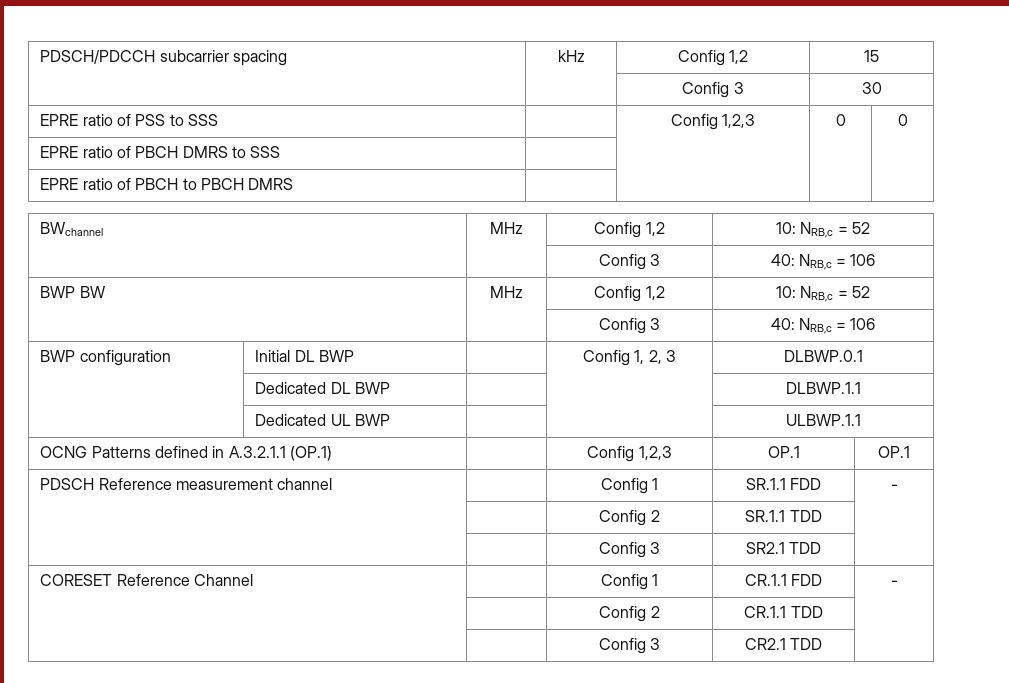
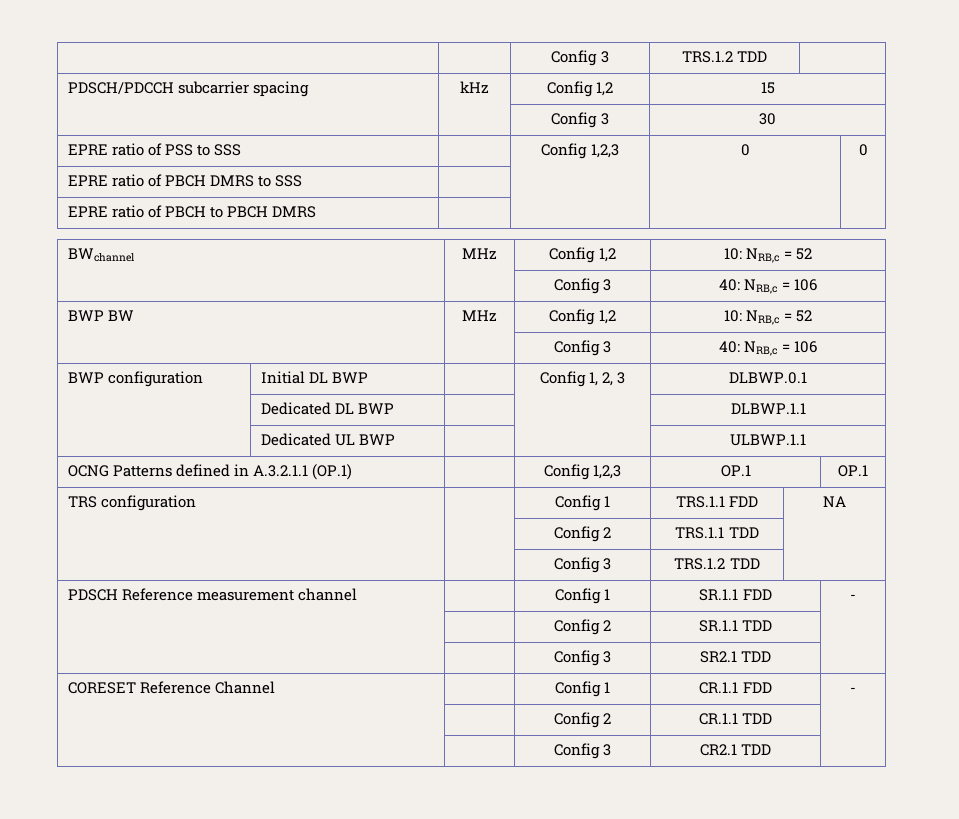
(40, 57) none -> [551,50,609,66] [681,51,768,63] | | Config 3 | TRS.1.2 TDD | //
(910, 452) none -> [68,495,197,511] [554,495,611,511] [675,496,759,508] [823,496,846,507] [553,526,612,542] [675,527,759,539] [553,557,612,573] [674,558,760,570] // TRS configuration | | Config 1 | TRS.1.1 FDD | NA // | | Config 2 | TRS.1.1 TDD | // | | Config 3 | TRS.1.2 TDD |

